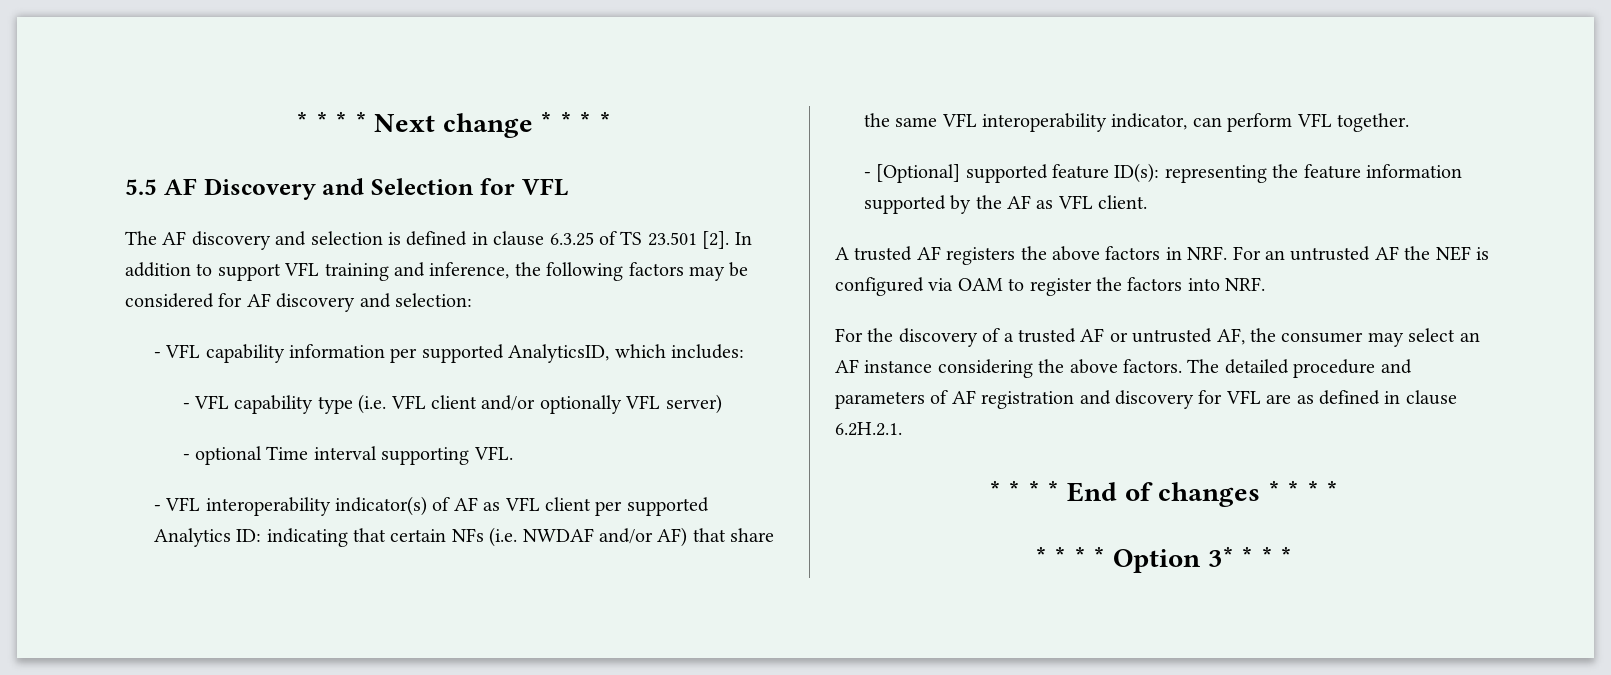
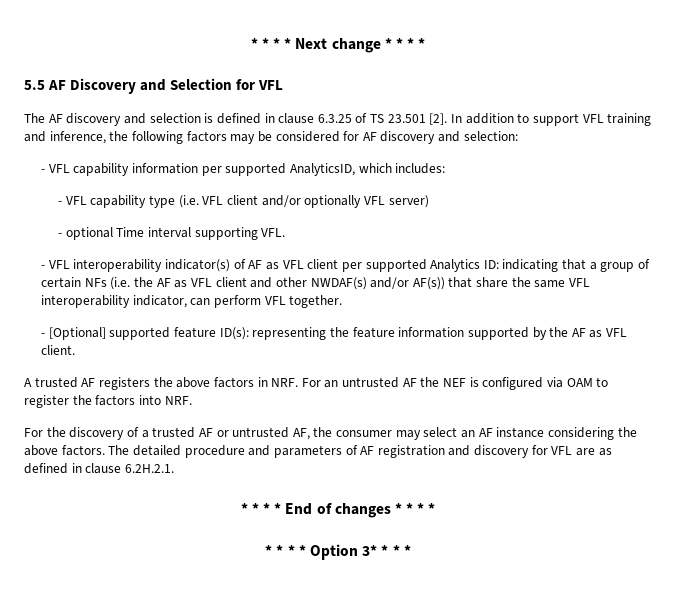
[390,527,688,547] certain NFs (i.e. NWDAF and/or AF) -> [589,259,651,272] [41,277,445,290] a group of certain NFs (i.e. the AF as VFL client and other NWDAF(s) and/or AF(s))

